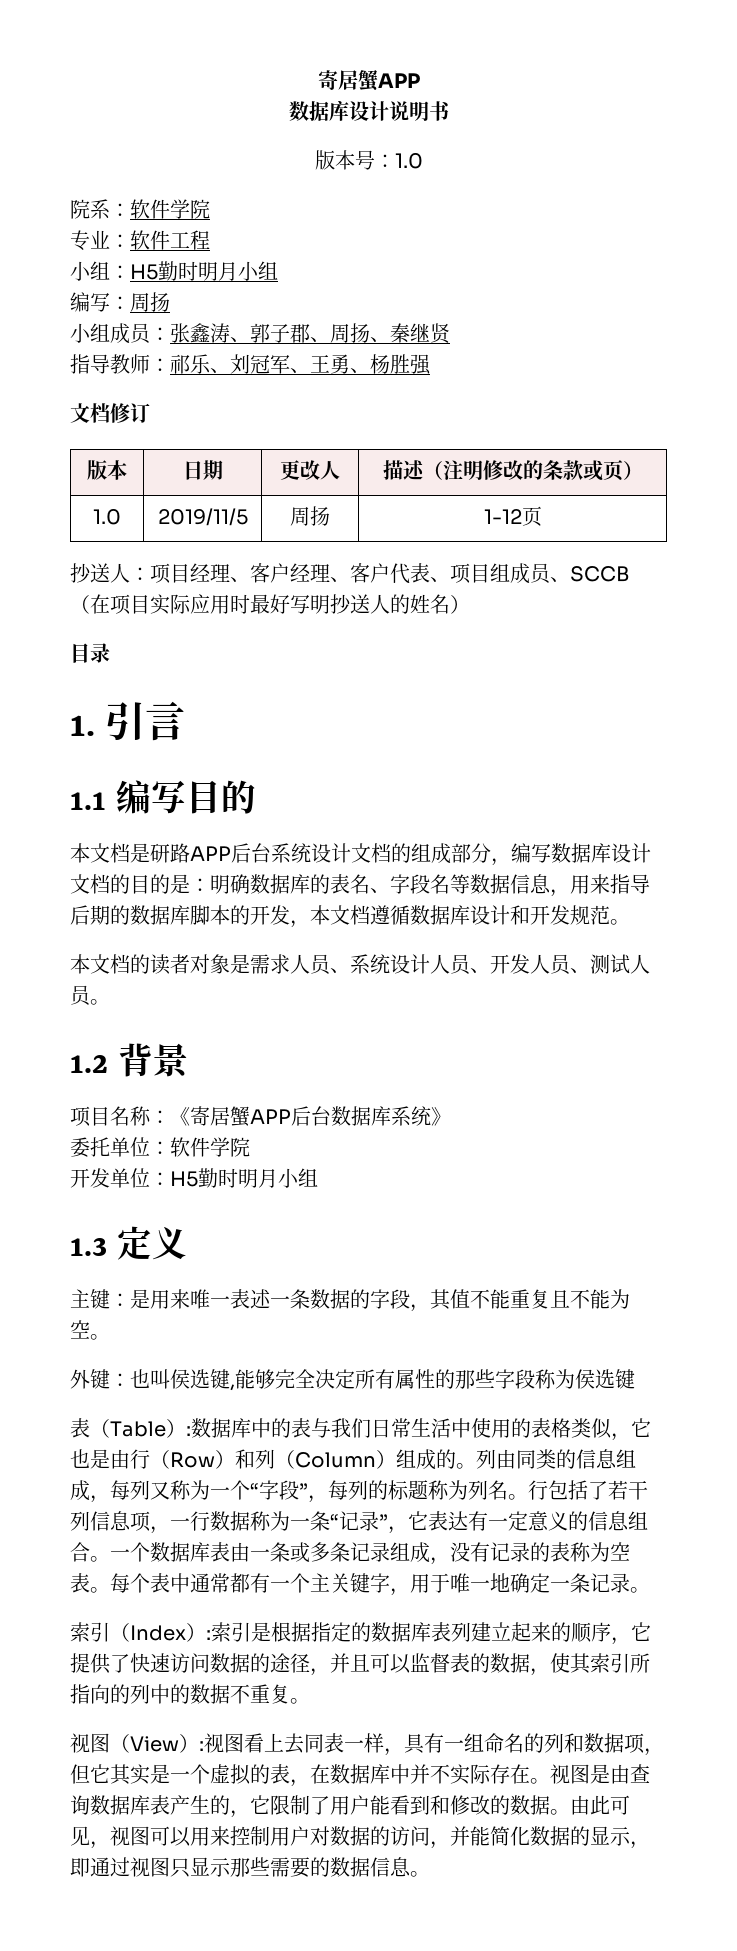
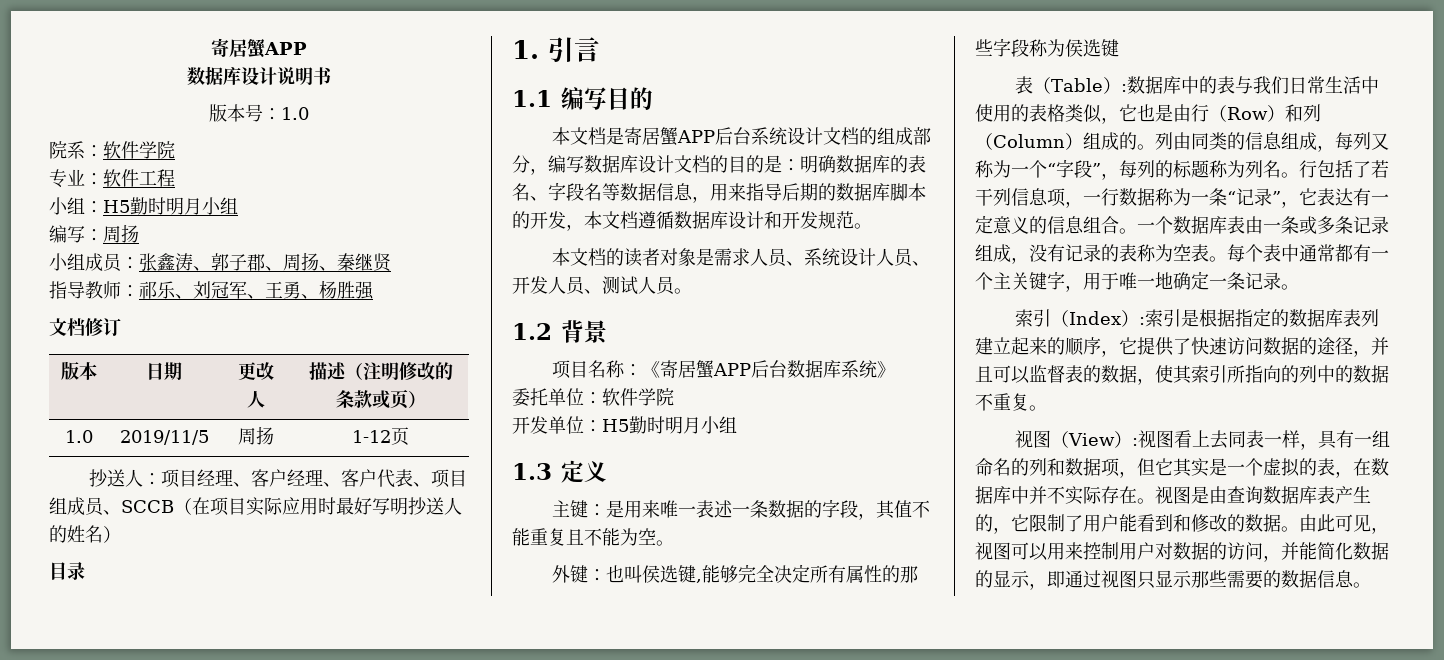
[150,843,190,863] 研路 -> [624,127,679,146] 寄居蟹

